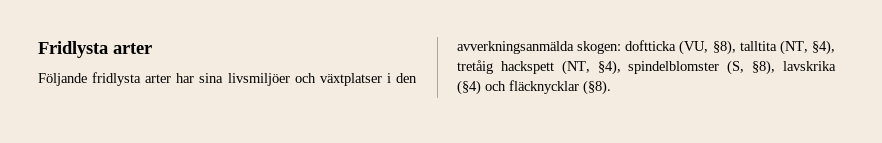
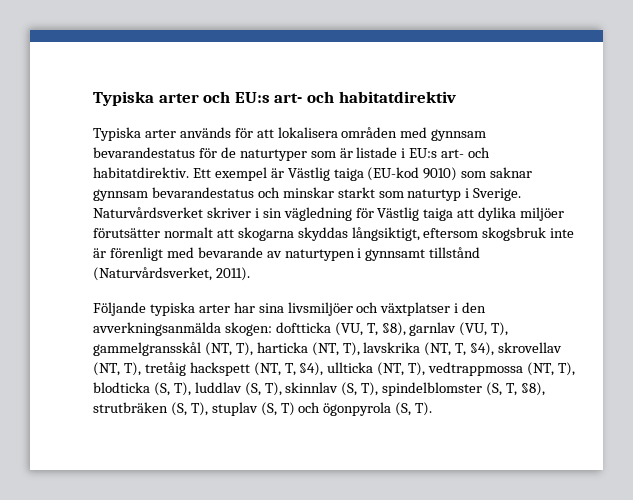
[38,41,152,58] Fridlysta arter -> [93,91,456,106] [93,127,487,141] [93,147,491,161] [93,167,533,181] [93,187,522,201] [93,207,565,221] [93,227,575,241] [93,247,481,261] [93,267,250,281] Typiska arter och EU:s art- och habitatdirektiv // Typiska arter används för att lokalisera områden med gynnsam bevarandestatus för de naturtyper som är listade i EU:s art- och habitatdirektiv. Ett exempel är Västlig taiga (EU-kod 9010) som saknar gynnsam bevarandestatus och minskar starkt som naturtyp i Sverige. Naturvårdsverket skriver i sin vägledning för Västlig taiga att dylika miljöer förutsätter normalt att skogarna skyddas långsiktigt, eftersom skogsbruk inte är förenligt med bevarande av naturtypen i gynnsamt tillstånd (Naturvårdsverket, 2011).
[92,72,142,86] fridlysta -> [149,302,195,316] typiska
[712,40,835,55] [457,60,836,75] [457,80,611,95] §8), talltita (NT, §4), tretåig hackspett (NT, §4), spindelblomster (S, §8), lavskrika (§4) och fläcknycklar (§8). -> [366,322,509,336] [93,342,563,356] [93,362,575,376] [93,382,545,396] [93,402,433,416] T, §8), garnlav (VU, T), gammelgransskål (NT, T), harticka (NT, T), lavskrika (NT, T, §4), skrovellav (NT, T), tretåig hackspett (NT, T, §4), ullticka (NT, T), vedtrappmossa (NT, T), blodticka (S, T), luddlav (S, T), skinnlav (S, T), spindelblomster (S, T, §8), strutbräken (S, T), stuplav (S, T) och ögonpyrola (S, T).

